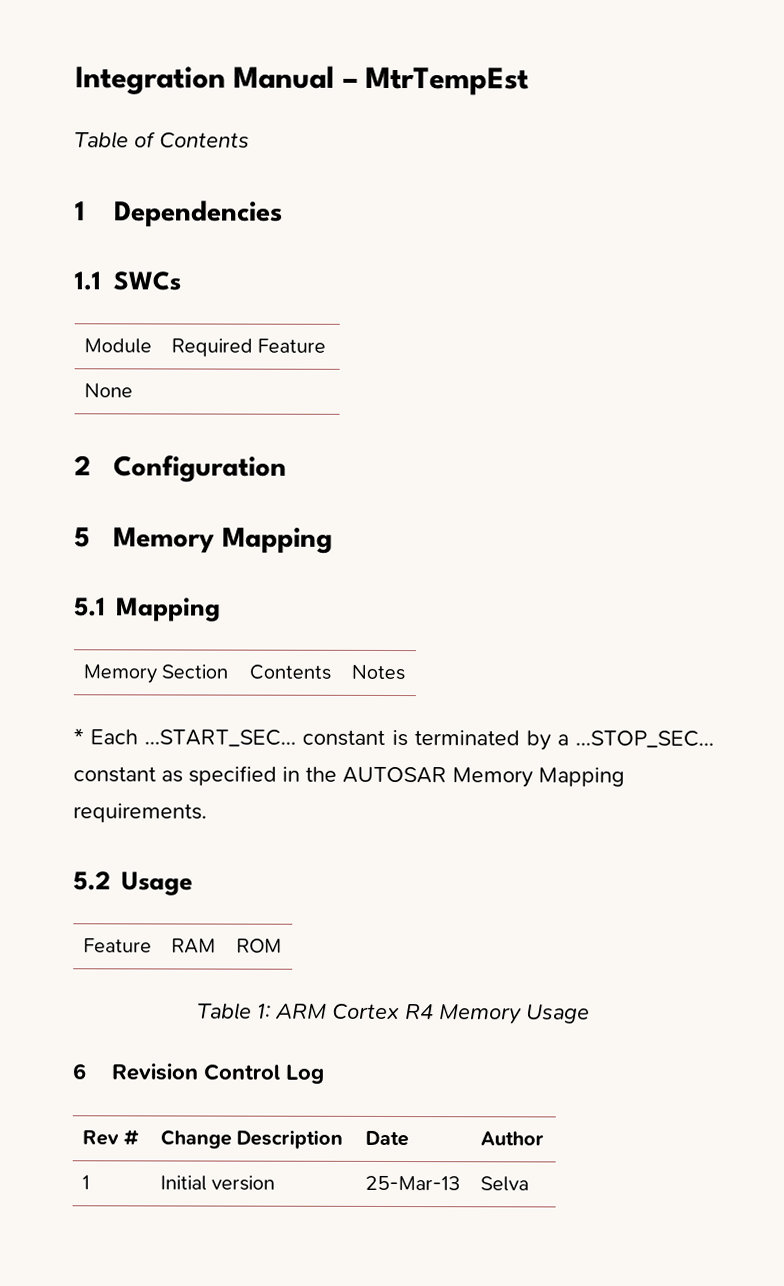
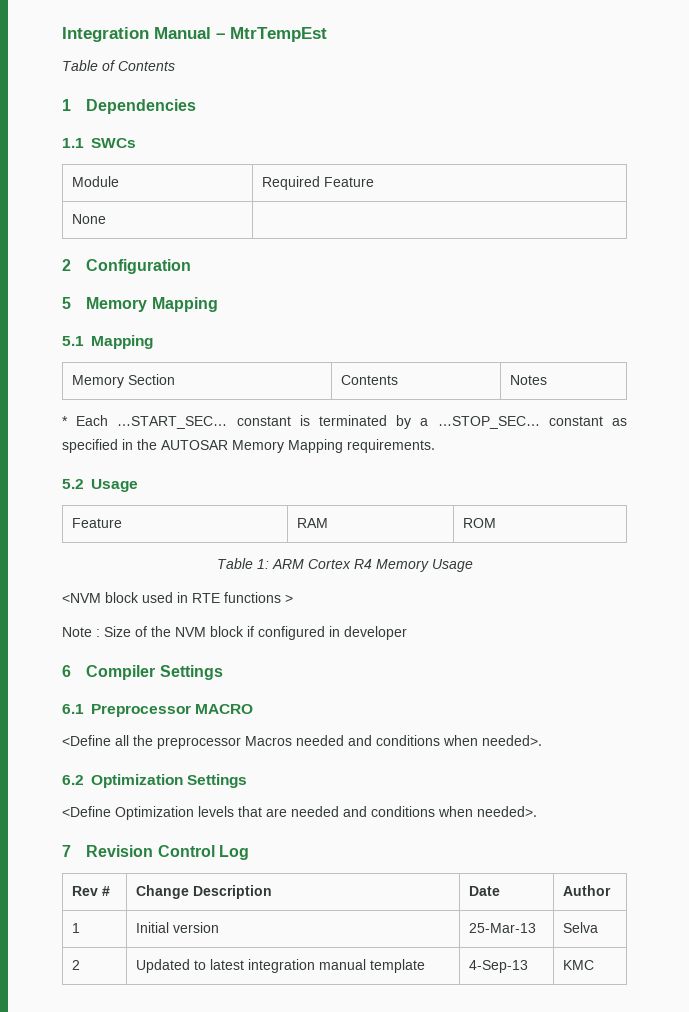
[72,1063,86,1080] 6 -> [62,592,293,603] [62,626,407,640] [62,665,223,680] [62,704,254,717] [62,735,542,749] [62,774,248,788] [62,806,537,820] [62,845,71,857] <NVM block used in RTE functions > // Note : Size of the NVM block if configured in developer // 6 Compiler Settings // 6.1 Preprocessor MACRO // <Define all the preprocessor Macros needed and conditions when needed>. // 6.2 Optimization Settings // <Define Optimization levels that are needed and conditions when needed>. // 7
(529, 1184) none -> [72,960,81,970] [136,959,426,973] [469,960,529,973] [563,960,595,970] // 2 | Updated to latest integration manual template | 4-Sep-13 | KMC

